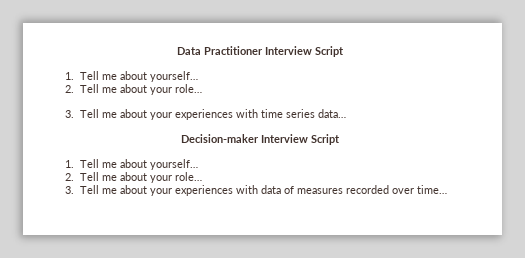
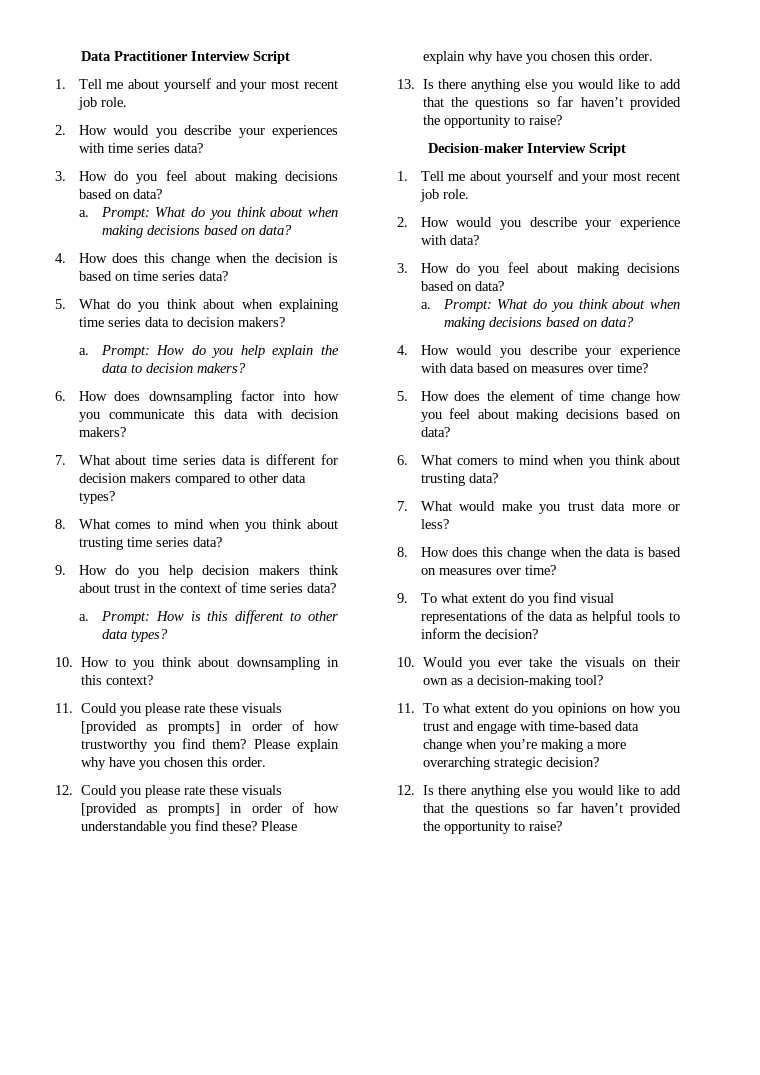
[149,71,198,82] [65,84,202,95] [65,109,147,118] yourself… // 2. Tell me about your role… // 3. Tell me about -> [163,78,338,92] [77,97,127,110] [55,125,232,138] yourself and your most recent job role. // 2. How would you describe
[317,109,346,118] data… -> [173,143,203,153] [55,170,338,184] [78,189,162,199] [78,207,339,220] [101,225,292,238] [55,253,338,266] [78,271,228,281] [55,299,338,312] [78,317,285,327] [78,345,339,358] [101,363,246,373] [55,390,339,404] [78,409,339,422] [78,427,126,437] [55,454,338,465] [78,473,306,486] [78,491,115,504] [55,519,338,532] [78,537,222,550] [55,565,339,578] [78,582,336,593] [78,610,338,624] [101,629,168,642] [55,657,339,670] [80,675,153,685] [55,703,282,716] [80,720,339,734] [80,738,339,752] [80,757,266,770] [55,785,282,798] [80,802,339,816] [80,820,297,834] [422,51,653,64] [397,79,681,92] [422,96,681,110] [422,115,562,128] data? // 3. How do you feel about making decisions based on data? // a. Prompt: What do you think about when making decisions based on data? // 4. How does this change when the decision is based on time series data? // 5. What do you think about when explaining time series data to decision makers? // a. Prompt: How do you help explain the data to decision makers? // 6. How does downsampling factor into how you communicate this data with decision makers? // 7. What about time series data is different for decision makers compared to other data types? // 8. What comes to mind when you think about trusting time series data? // 9. How do you help decision makers think about trust in the context of time series data? // a. Prompt: How is this different to other data types? // 10. How to you think about downsampling in this context? // 11. Could you please rate these visuals [provided as prompts] in order of how trustworthy you find them? Please explain why have you chosen this order. // 12. Could you please rate these visuals [provided as prompts] in order of how understandable you find these? Please explain why have you chosen this order. // 13. Is there anything else you would like to add that the questions so far haven’t provided the opportunity to raise?
[149,159,198,170] [65,172,202,183] [65,185,447,196] yourself… // 2. Tell me about your role… // 3. Tell me about your experiences with data of measures recorded over time… -> [505,170,680,184] [419,189,469,202] [397,217,680,230] [420,235,479,245] [397,262,680,276] [420,281,504,291] [420,299,680,312] [443,317,634,330] [397,345,680,358] [420,363,648,373] [397,390,681,404] [420,408,681,422] [420,427,450,437] [397,455,680,468] [420,473,498,486] [397,501,680,514] [420,519,449,529] [397,547,681,560] [420,565,556,575] [397,592,614,606] [420,610,680,624] [420,628,538,639] [397,657,680,670] [422,675,603,688] [397,703,680,716] [422,721,639,734] [422,739,626,752] [422,757,599,770] [397,785,681,798] [422,802,681,816] [422,821,562,834] yourself and your most recent job role. // 2. How would you describe your experience with data? // 3. How do you feel about making decisions based on data? // a. Prompt: What do you think about when making decisions based on data? // 4. How would you describe your experience with data based on measures over time? // 5. How does the element of time change how you feel about making decisions based on data? // 6. What comers to mind when you think about trusting data? // 7. What would make you trust data more or less? // 8. How does this change when the data is based on measures over time? // 9. To what extent do you find visual representations of the data as helpful tools to inform the decision? // 10. Would you ever take the visuals on their own as a decision-making tool? // 11. To what extent do you opinions on how you trust and engage with time-based data change when you’re making a more overarching strategic decision? // 12. Is there anything else you would like to add that the questions so far haven’t provided the opportunity to raise?

